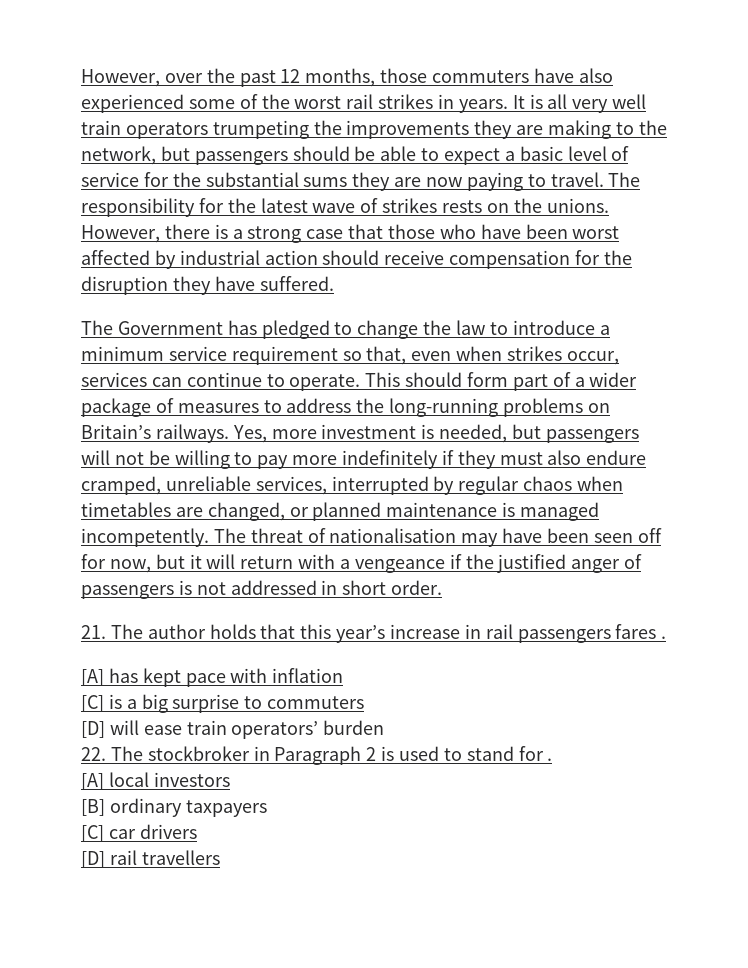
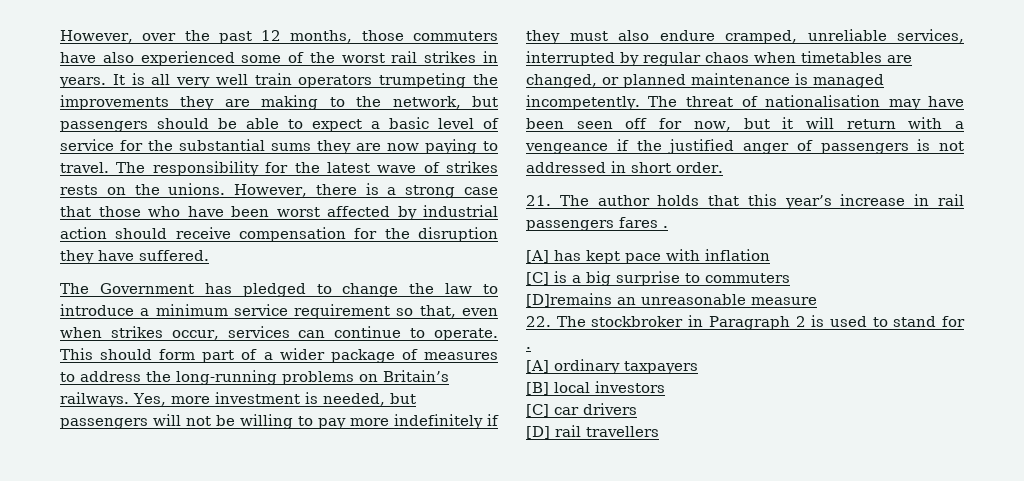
[81,720,385,739] [D] will ease train operators’ burden -> [526,293,817,307] [D]remains an unreasonable measure
(104, 781) none -> [554,359,698,374] [526,382,549,395] ordinary taxpayers // [B]
[81,798,267,817] // [B] ordinary taxpayers -> (665, 387) none

